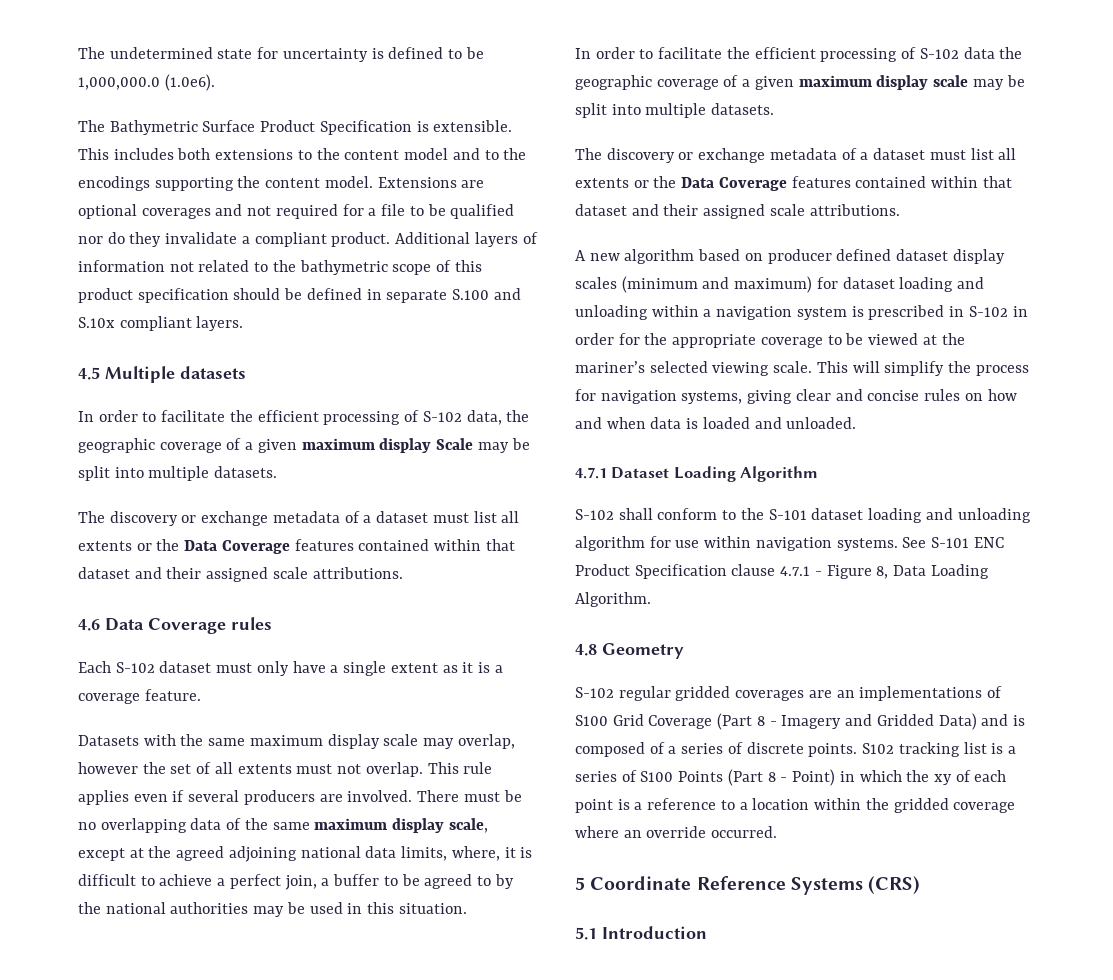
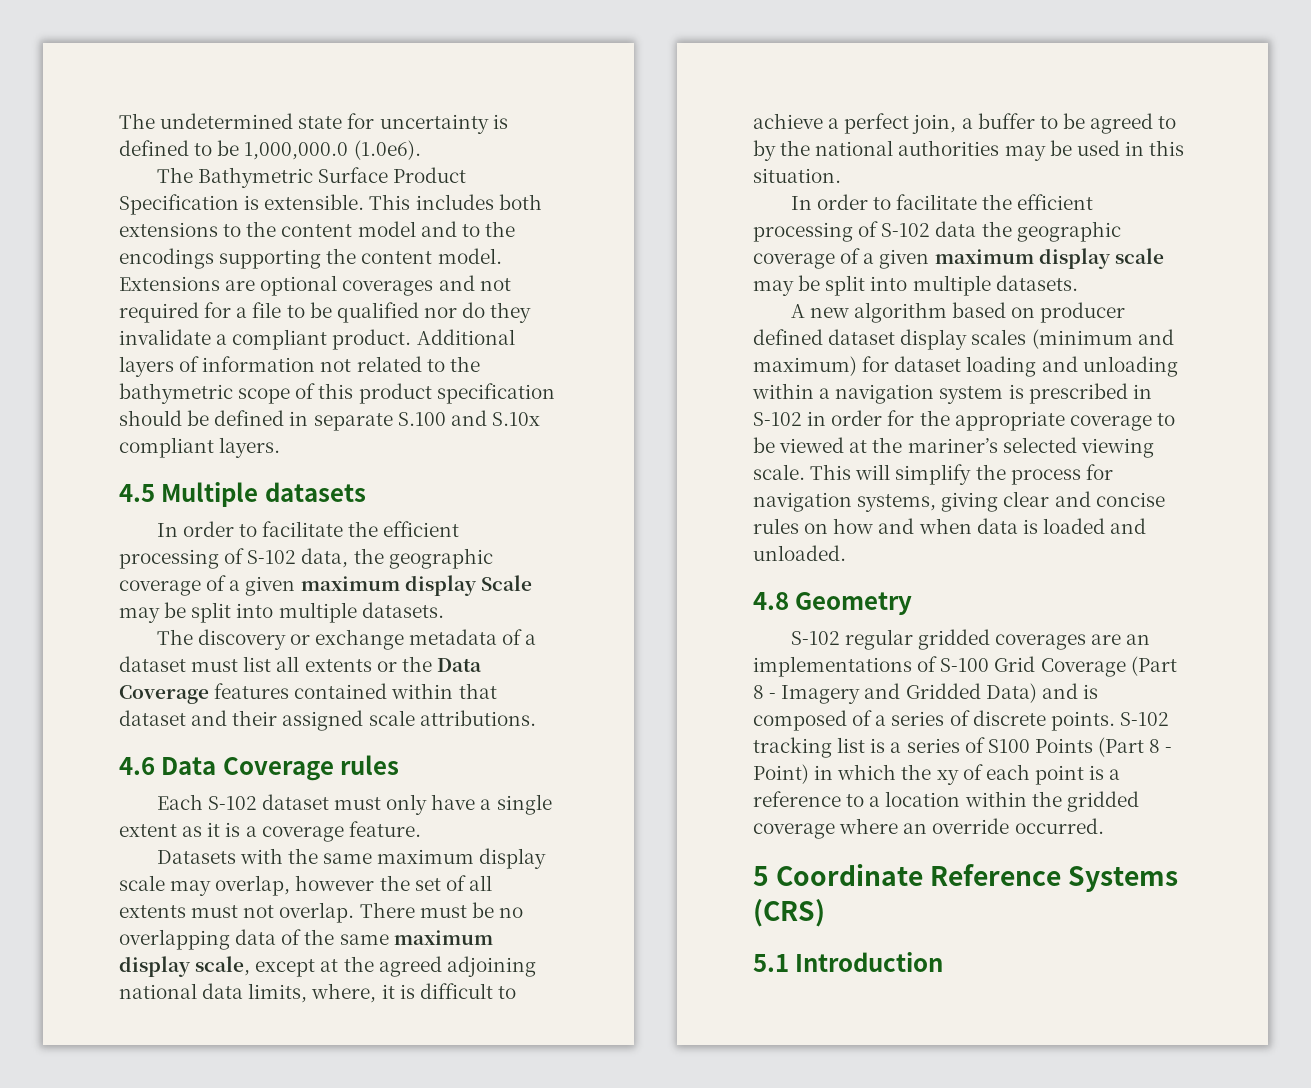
[427,762,493,774] [78,790,413,805] This rule applies even if several producers are involved. -> (355, 912) none
[575,148,1017,163] [575,176,1012,191] [575,204,900,219] // The discovery or exchange metadata of a dataset must list all extents or the Data Coverage features contained within that dataset and their assigned scale attributions. -> (1078, 283) none
[575,466,819,482] [575,508,1031,523] [575,536,1004,551] [575,564,989,579] [575,592,651,607] // 4.7.1 Dataset Loading Algorithm // S-102 shall conform to the S-101 dataset loading and unloading algorithm for use within navigation systems. See S-101 ENC Product Specification clause 4.7.1 - Figure 8, Data Loading Algorithm. -> (846, 553) none
[575,715,608,726] S100 -> [940,658,990,672] S-100
[862,743,895,754] S102 -> [1119,712,1169,726] S-102

